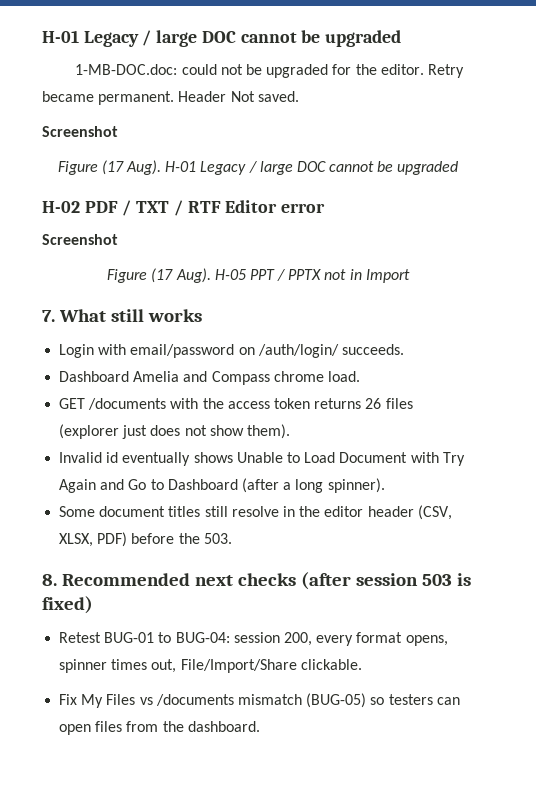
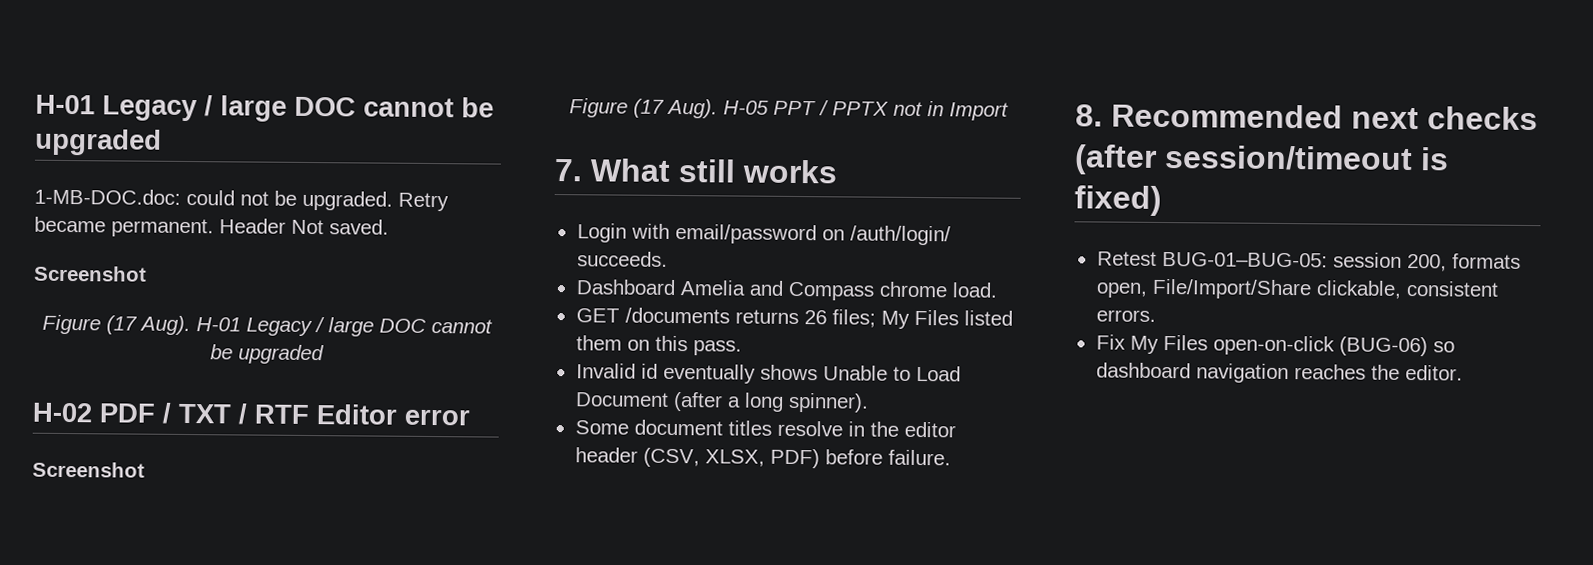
[266,64,424,78] upgraded for the editor. -> [302,190,393,211] upgraded.
[170,398,413,409] [59,424,290,439] with the access token returns 26 files (explorer just does not show them). -> [734,309,1013,329] [575,335,742,356] returns 26 files; My Files listed them on this pass.
[410,452,465,466] [59,479,238,493] with Try Again and Go to Dashboard -> (669, 399) none
[204,506,228,517] still -> (772, 428) none
[178,533,232,544] the 503. -> [887,449,951,466] failure.
[355,573,452,586] session 503 -> [1164,145,1413,172] session/timeout
[104,632,448,646] [59,659,362,673] [59,693,460,708] [59,721,260,735] BUG-01 to BUG-04: session 200, every format opens, spinner times out, File/Import/Share clickable. // Fix My Files vs /documents mismatch (BUG-05) so testers can open files from the dashboard. -> [1161,251,1521,272] [1095,278,1499,300] [1095,309,1156,322] [1095,334,1455,357] [1095,362,1463,384] BUG-01–BUG-05: session 200, formats open, File/Import/Share clickable, consistent errors. // Fix My Files open-on-click (BUG-06) so dashboard navigation reaches the editor.

